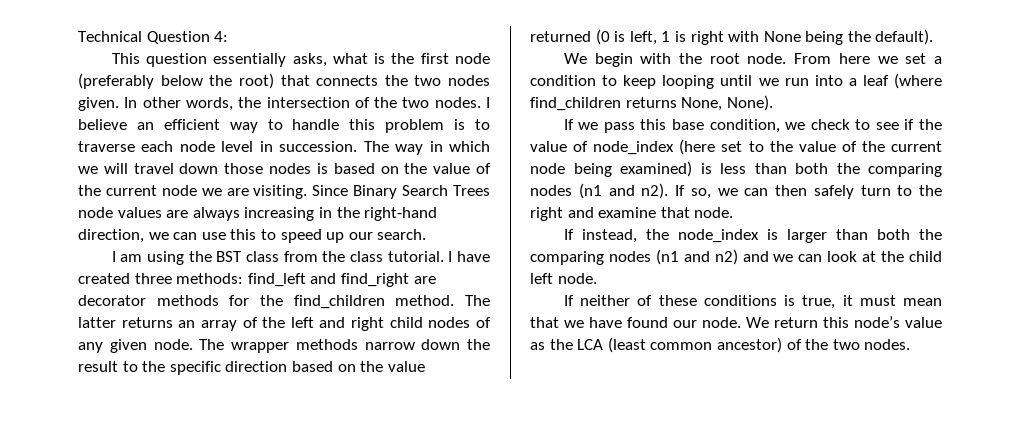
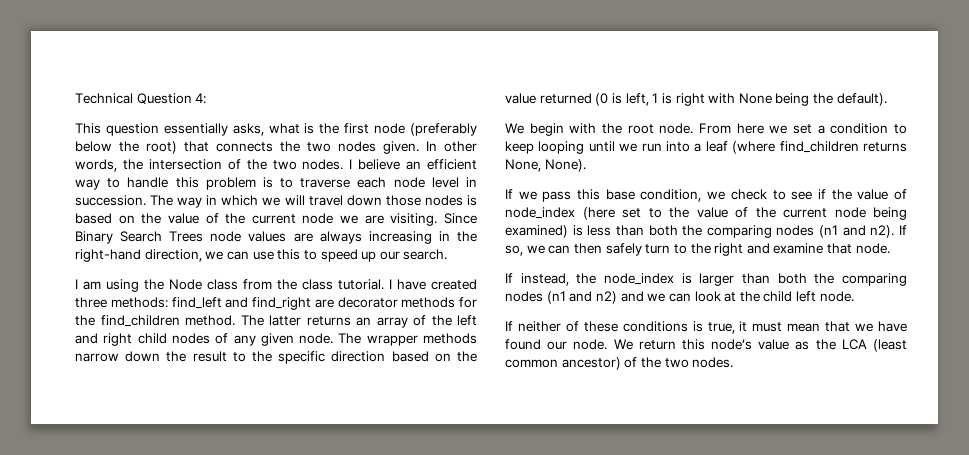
[216,251,243,262] BST -> [169,279,202,290] Node

